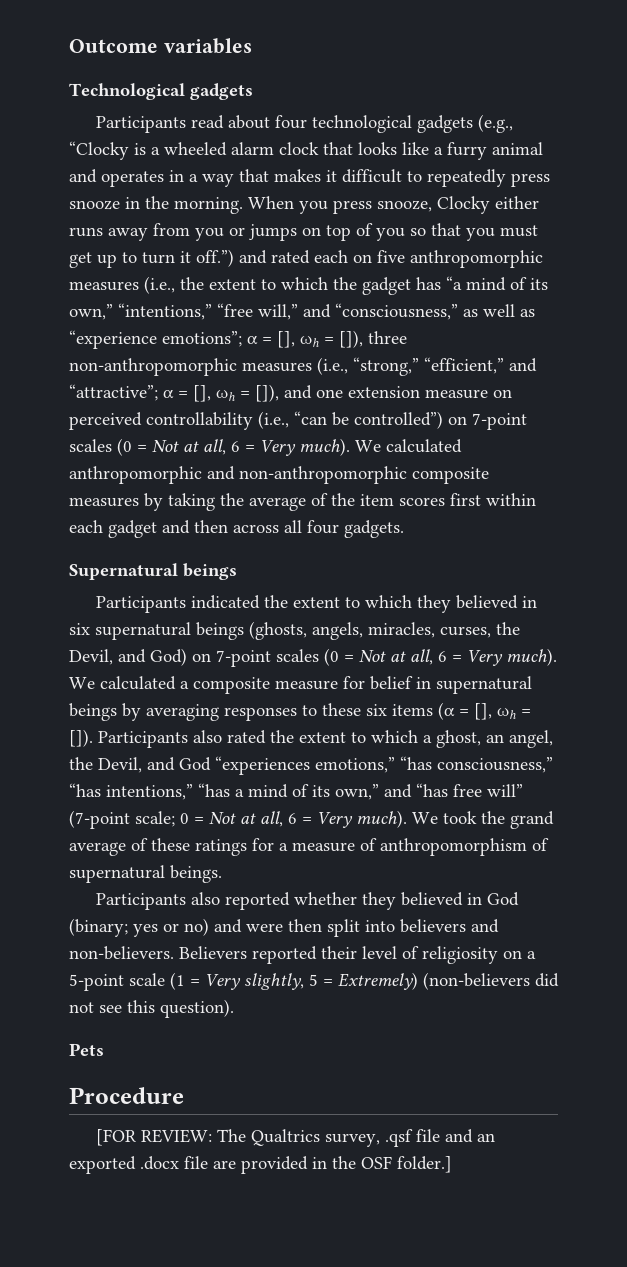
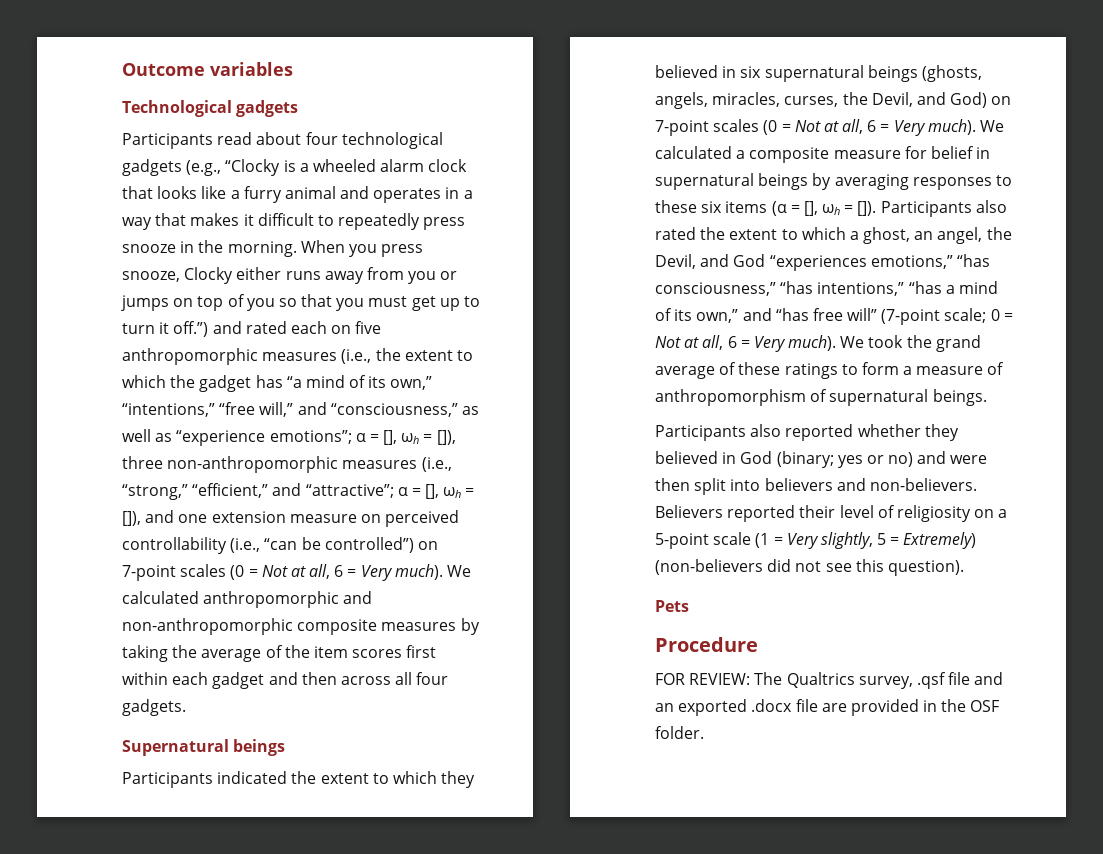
[252,838,274,851] for -> [841,362,899,375] to form
[96,1129,137,1146] [FOR -> [655,673,685,685] FOR
[397,1156,452,1173] folder.] -> [655,726,704,739] folder.

